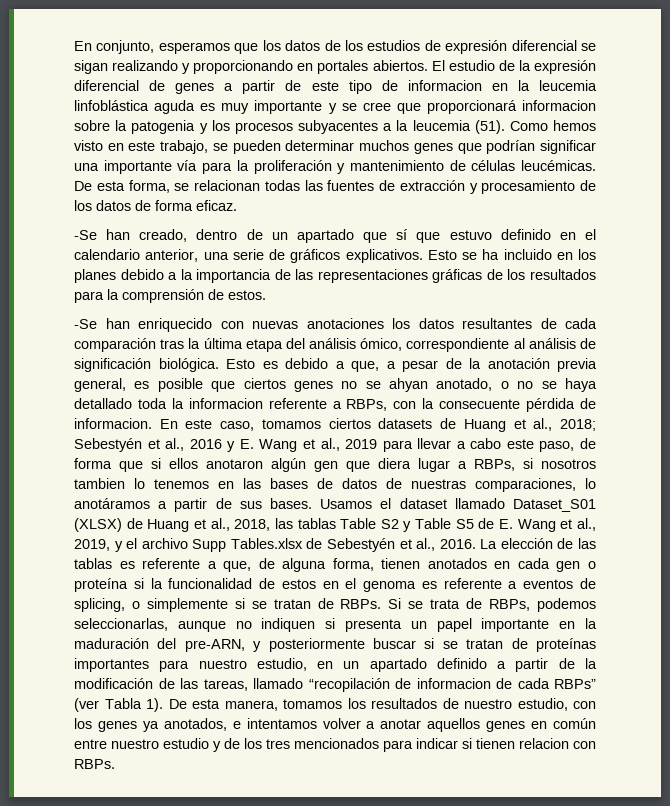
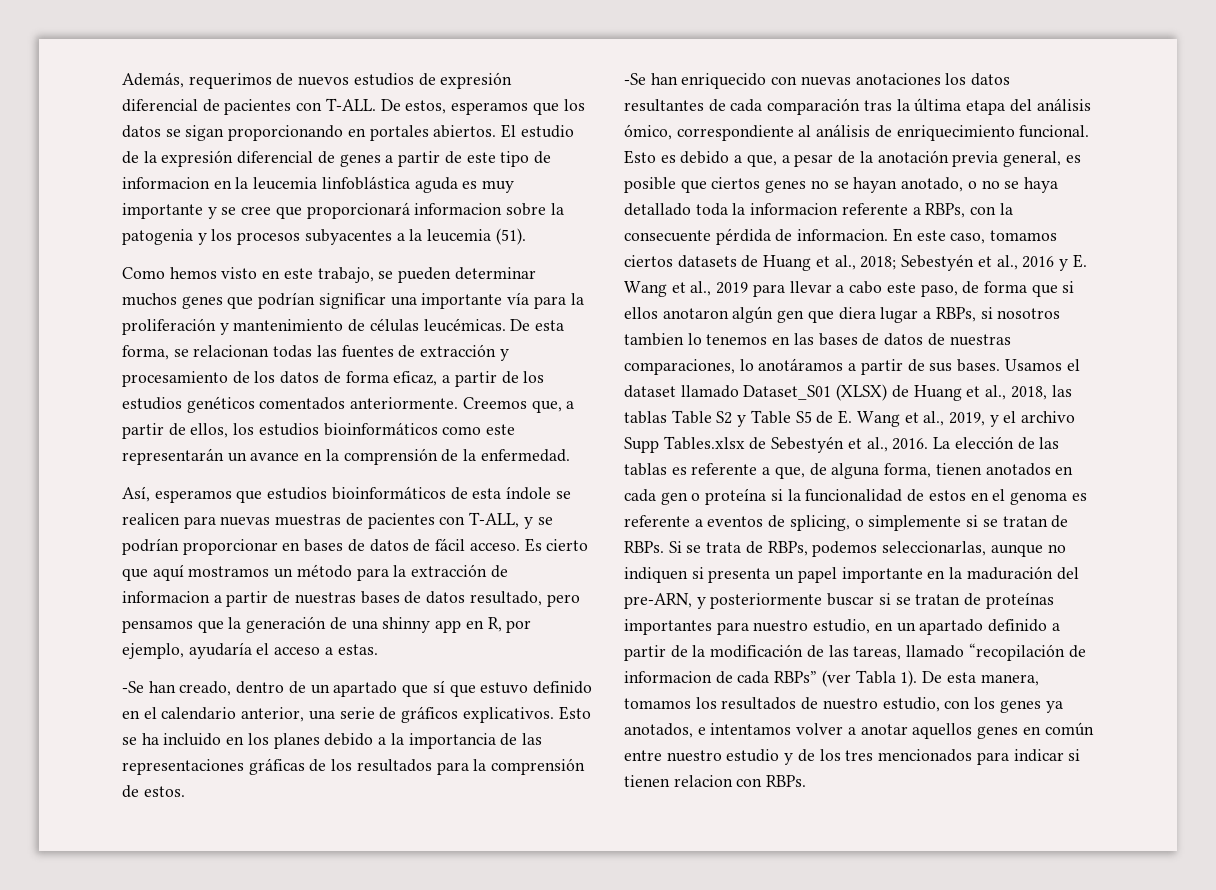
[74,40,597,54] [74,60,191,74] En conjunto, esperamos que los datos de los estudios de expresión diferencial se sigan realizando y -> [122,72,513,89] [122,98,585,115] [122,125,225,141] Además, requerimos de nuevos estudios de expresión diferencial de pacientes con T-ALL. De estos, esperamos que los datos se sigan
(505, 127) none -> (526, 236) //
[196,200,237,211] eficaz. -> [393,371,545,387] [122,396,575,413] [122,422,516,439] [122,448,570,465] [122,486,571,503] [122,512,553,529] [122,538,589,555] [122,564,508,581] [122,591,580,607] [122,616,532,633] [122,642,378,659] eficaz, a partir de los estudios genéticos comentados anteriormente. Creemos que, a partir de ellos, los estudios bioinformáticos como este representarán un avance en la comprensión de la enfermedad. // Así, esperamos que estudios bioinformáticos de esta índole se realicen para nuevas muestras de pacientes con T-ALL, y se podrían proporcionar en bases de datos de fácil acceso. Es cierto que aquí mostramos un método para la extracción de informacion a partir de nuestras bases de datos resultado, pero pensamos que la generación de una shinny app en R, por ejemplo, ayudaría el acceso a estas.
[74,358,219,372] significación biológica. -> [896,125,1090,141] enriquecimiento funcional.
[389,378,429,392] ahyan -> [853,177,898,193] hayan

